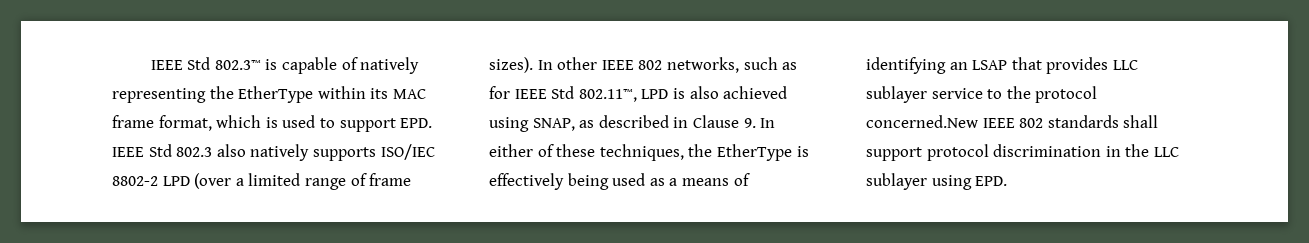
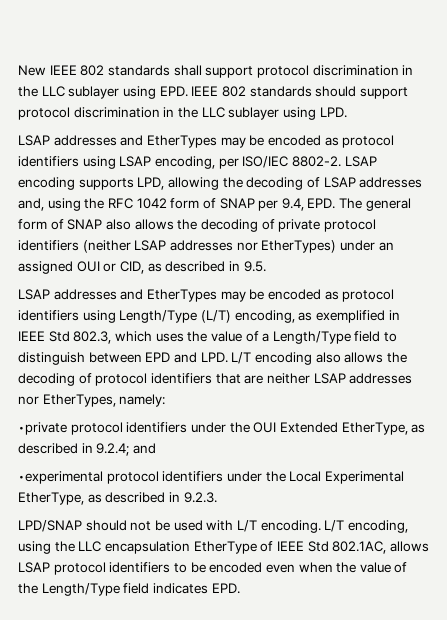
[150,57,420,74] [112,86,426,103] [112,115,433,132] [112,144,435,161] [112,173,412,190] [489,57,798,73] [489,86,788,102] [489,115,776,132] [489,144,809,161] [489,173,750,190] [866,57,1138,74] [866,86,1098,103] [866,115,978,128] IEEE Std 802.3™ is capable of natively representing the EtherType within its MAC frame format, which is used to support EPD. IEEE Std 802.3 also natively supports ISO/IEC 8802-2 LPD (over a limited range of frame sizes). In other IEEE 802 networks, such as for IEEE Std 802.11™, LPD is also achieved using SNAP, as described in Clause 9. In either of these techniques, the EtherType is effectively being used as a means of identifying an LSAP that provides LLC sublayer service to the protocol concerned.New -> [18,65,46,76] New
(1008, 181) none -> [191,86,408,99] [18,107,347,120] [18,135,395,148] [18,156,377,169] [18,177,423,190] [18,198,411,211] [18,219,376,232] [18,240,394,253] [18,261,266,274] [18,289,395,302] [18,310,400,323] [18,331,398,344] [18,352,407,365] [18,373,413,386] [18,394,166,407] [18,422,426,435] [18,443,156,456] [18,471,404,484] [18,492,217,505] [18,520,408,533] [18,541,429,554] [18,562,408,575] [18,583,240,596] IEEE 802 standards should support protocol discrimination in the LLC sublayer using LPD. // LSAP addresses and EtherTypes may be encoded as protocol identifiers using LSAP encoding, per ISO/IEC 8802-2. LSAP encoding supports LPD, allowing the decoding of LSAP addresses and, using the RFC 1042 form of SNAP per 9.4, EPD. The general form of SNAP also allows the decoding of private protocol identifiers (neither LSAP addresses nor EtherTypes) under an assigned OUI or CID, as described in 9.5. // LSAP addresses and EtherTypes may be encoded as protocol identifiers using Length/Type (L/T) encoding, as exemplified in IEEE Std 802.3, which uses the value of a Length/Type field to distinguish between EPD and LPD. L/T encoding also allows the decoding of protocol identifiers that are neither LSAP addresses nor EtherTypes, namely: // •private protocol identifiers under the OUI Extended EtherType, as described in 9.2.4; and // •experimental protocol identifiers under the Local Experimental EtherType, as described in 9.2.3. // LPD/SNAP should not be used with L/T encoding. L/T encoding, using the LLC encapsulation EtherType of IEEE Std 802.1AC, allows LSAP protocol identifiers to be encoded even when the value of the Length/Type field indicates EPD.

